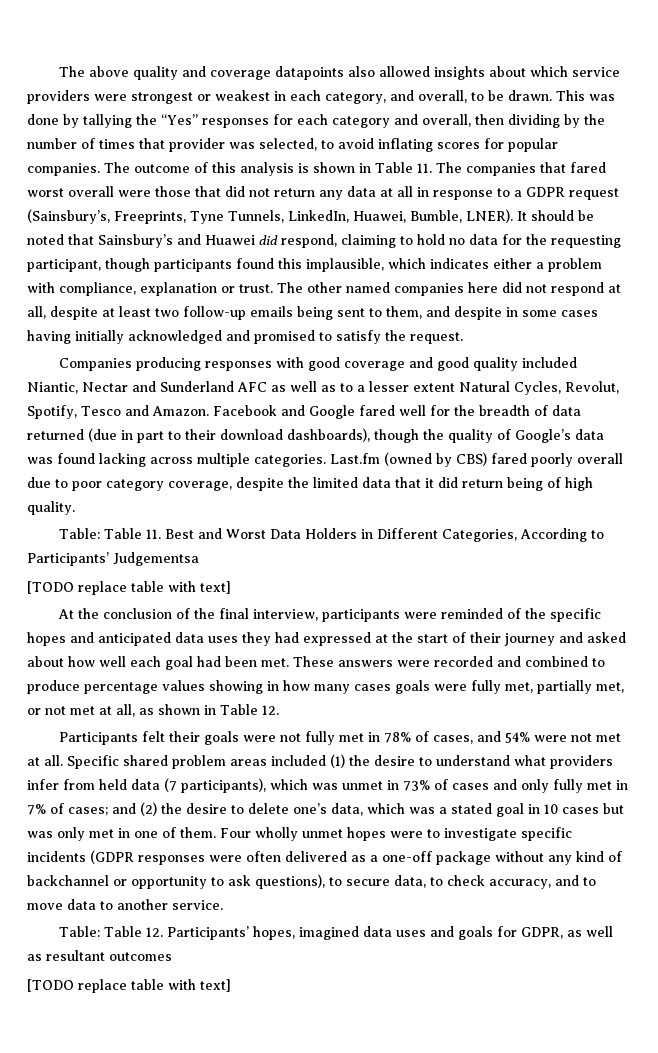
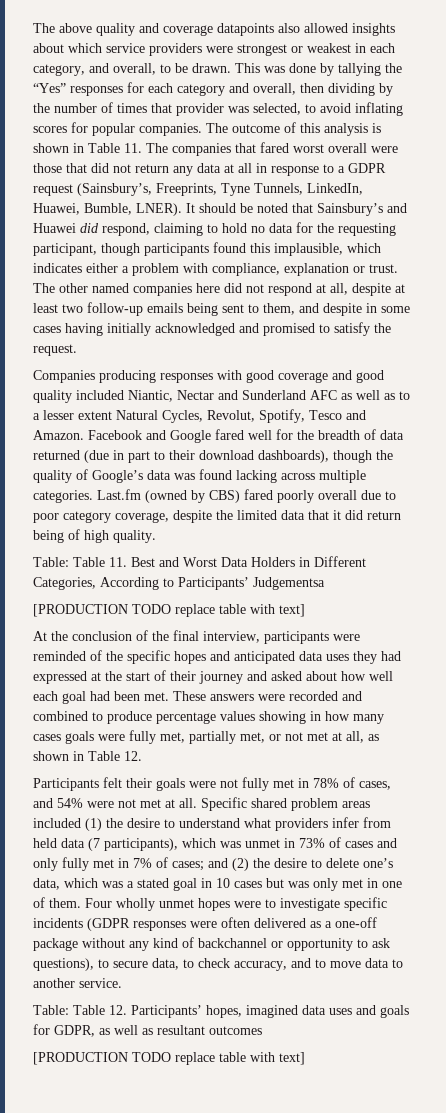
[27,581,74,594] [TODO -> [33,604,171,617] [PRODUCTION TODO
[27,979,74,992] [TODO -> [33,1052,171,1065] [PRODUCTION TODO

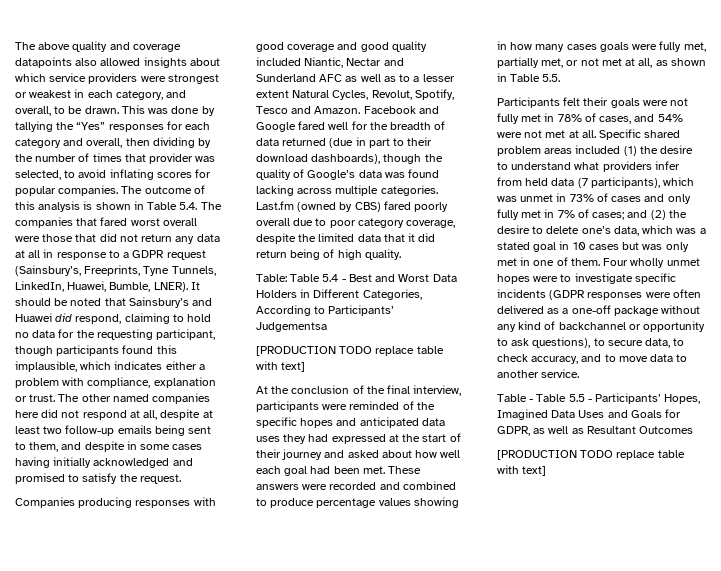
[124,143,142,153] 11. -> [179,202,198,210] 5.4.
[109,557,127,567] 11. -> [322,274,346,282] 5.4 -
[124,751,142,761] 12. -> [542,74,561,82] 5.5.
[33,1005,409,1018] Table: Table 12. Participants’ hopes, imagined data uses and goals -> [497,393,701,404] [497,409,662,420] Table - Table 5.5 - Participants’ Hopes, Imagined Data Uses and Goals
[157,1025,262,1035] resultant outcomes -> [586,426,694,434] Resultant Outcomes

